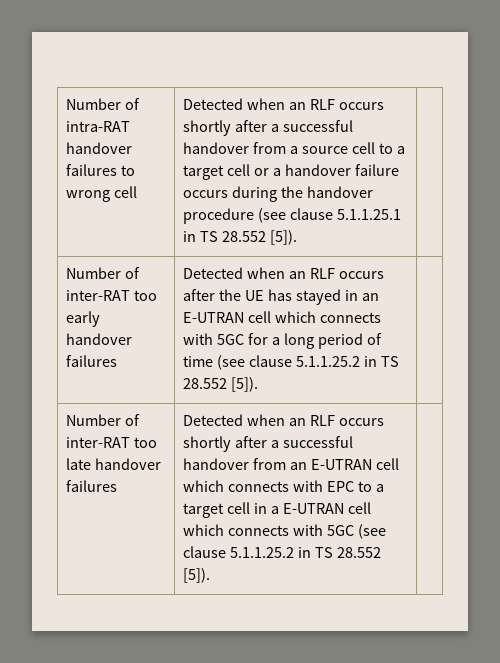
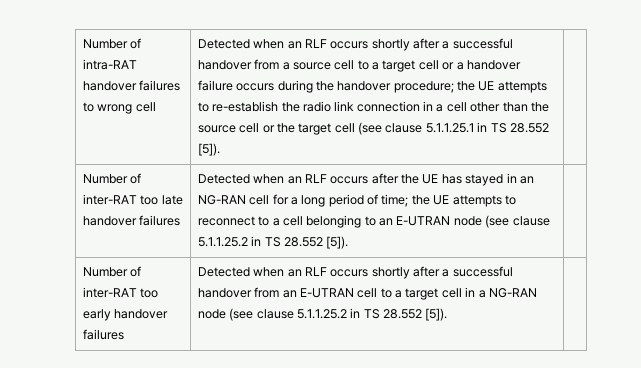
[183,208,255,224] procedure -> [393,81,547,93] [197,101,549,112] [197,123,355,135] procedure; the UE attempts to re-establish the radio link connection in a cell other than the source cell or the target cell
(297, 237) none -> [82,173,142,184] [82,194,183,205] [82,215,181,226] [197,173,534,186] [197,194,516,207] [197,215,550,228] [197,236,349,249] // Number of inter-RAT too late handover failures | Detected when an RLF occurs after the UE has stayed in an NG-RAN cell for a long period of time; the UE attempts to reconnect to a cell belonging to an E-UTRAN node (see clause 5.1.1.25.2 in TS 28.552 [5]). |
[183,267,384,279] [183,289,379,305] [183,311,381,323] [183,333,382,349] [183,355,399,370] [183,377,259,392] [66,414,141,426] [66,437,158,448] [66,458,162,470] [66,480,118,492] | Detected when an RLF occurs after the UE has stayed in an E-UTRAN cell which connects with 5GC for a long period of time (see clause 5.1.1.25.2 in TS 28.552 [5]). | // Number of inter-RAT too late handover failures -> (124, 334) none
[183,480,354,492] which connects with EPC -> (378, 293) none
[282,502,371,514] [183,524,354,536] E-UTRAN cell which connects with 5GC -> [488,288,537,298] [197,309,226,319] NG-RAN node

